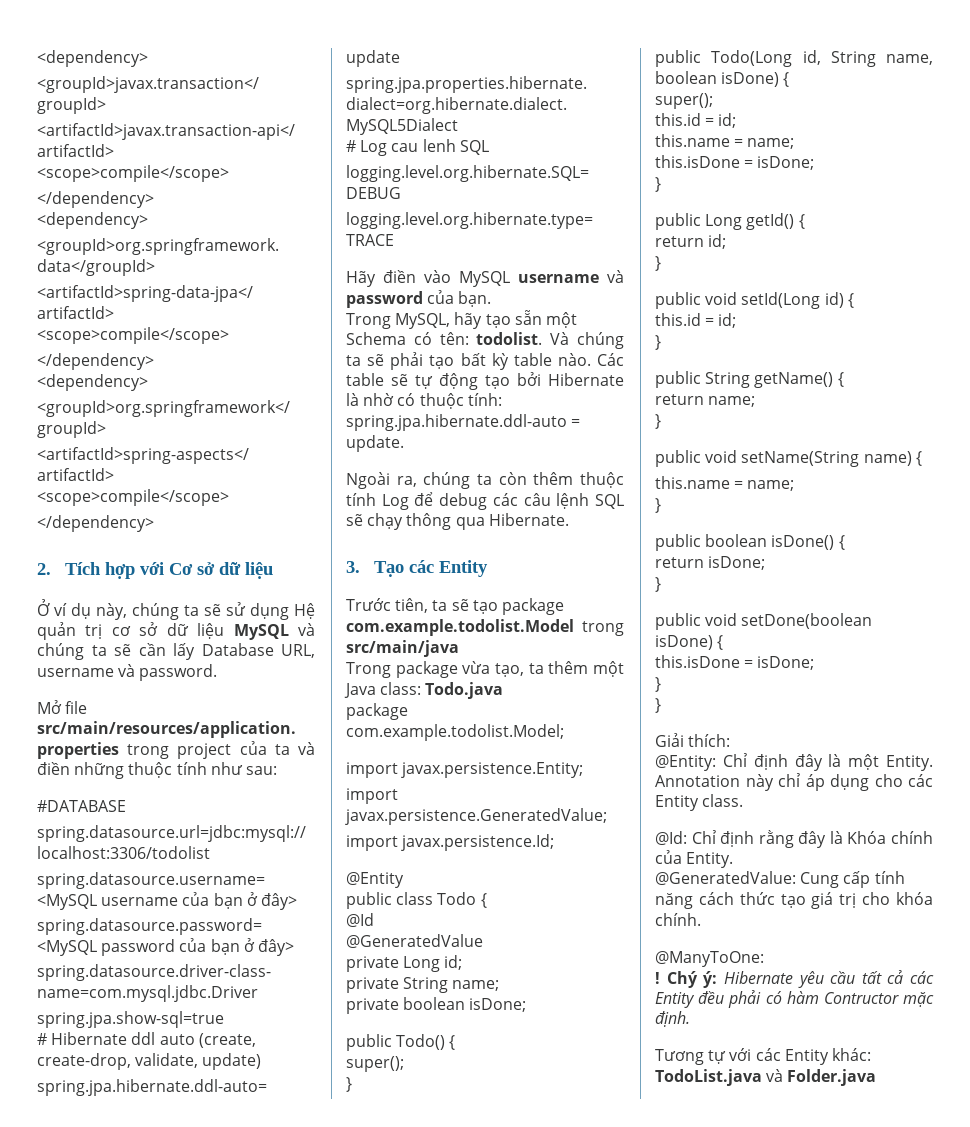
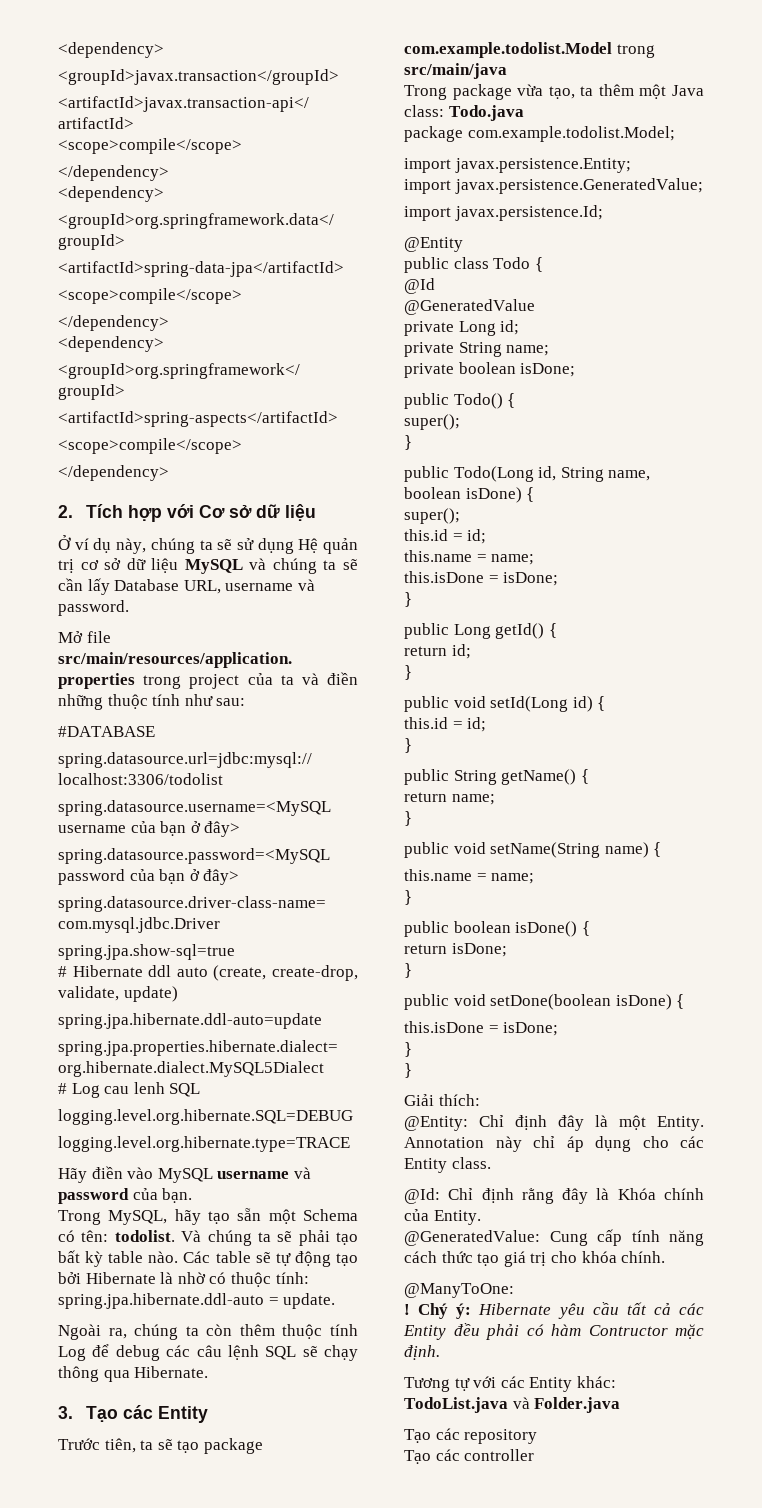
(877, 1077) none -> [404,1428,538,1444] [404,1449,535,1464] // Tạo các repository // Tạo các controller

